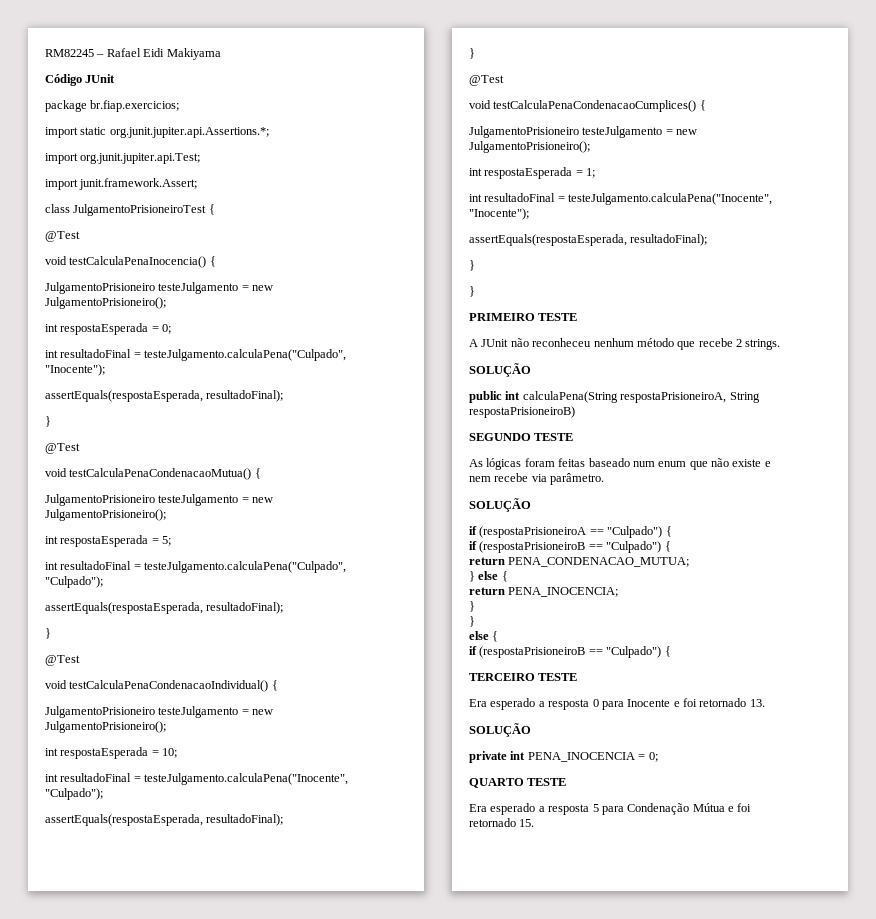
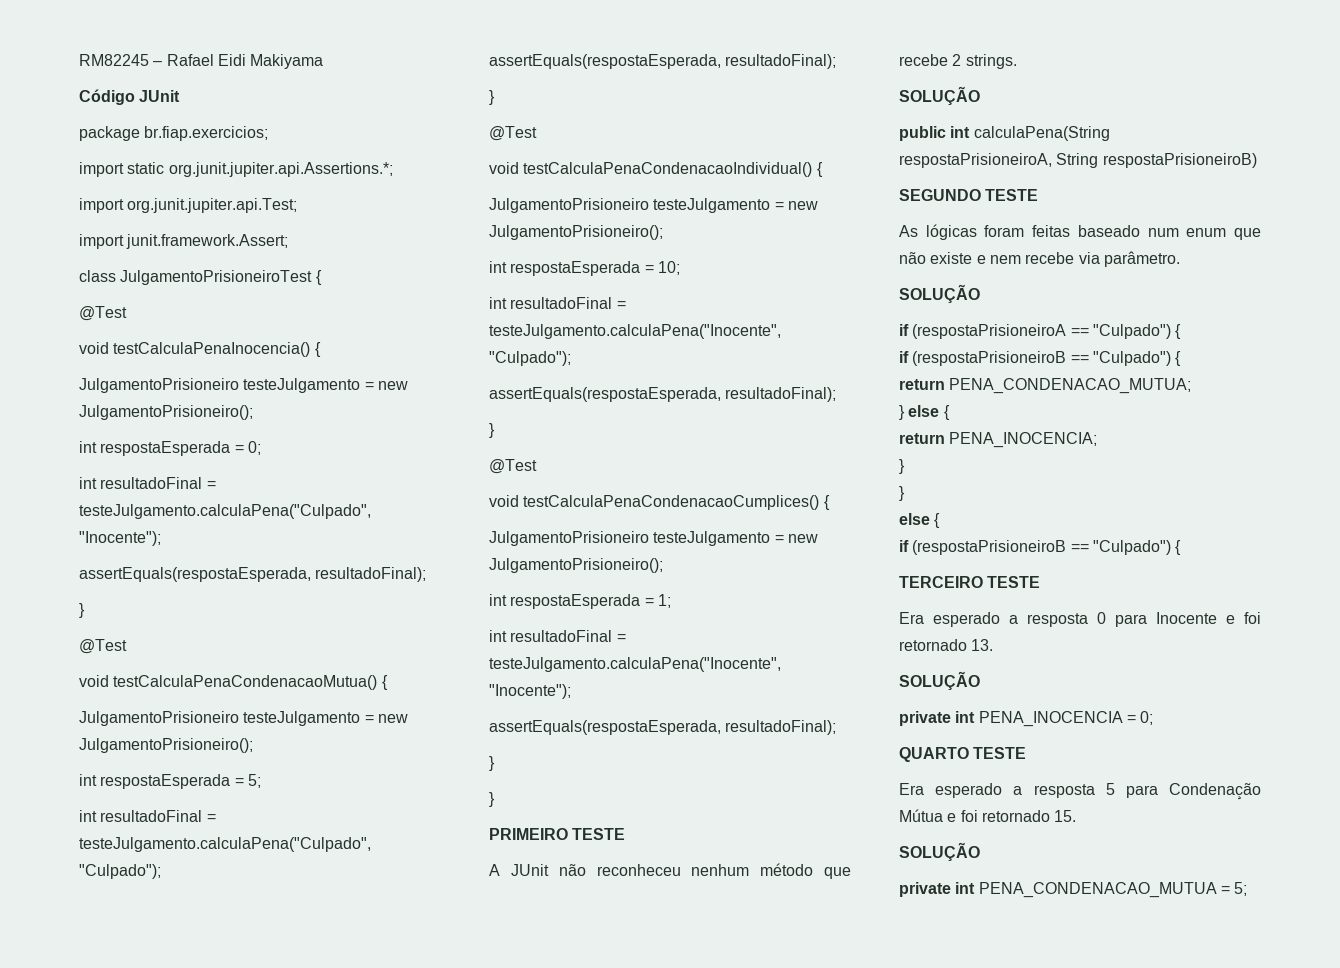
(535, 823) none -> [899,842,980,861] [899,882,1248,898] // SOLUÇÃO // private int PENA_CONDENACAO_MUTUA = 5;

